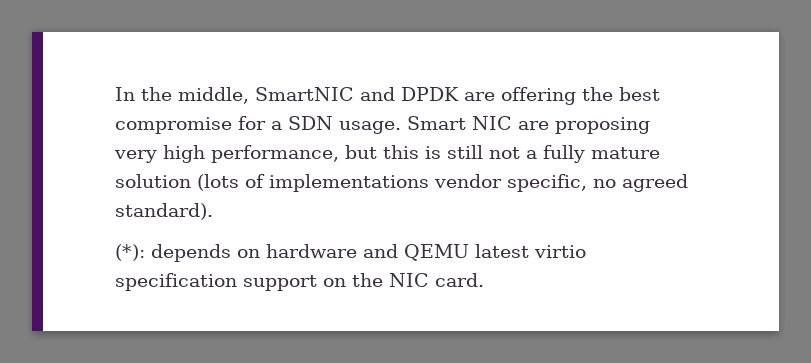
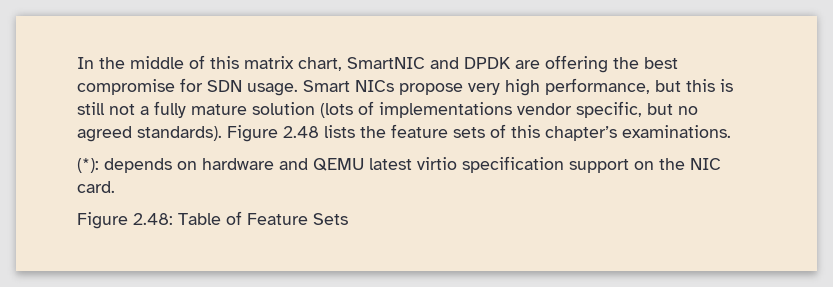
[178,87,249,104] middle, -> [130,55,342,71] middle of this matrix chart,
[271,121,282,130] a -> (203, 85) none
[472,116,650,134] NIC are proposing -> [355,80,463,95] NICs propose
(587, 183) none -> [647,103,673,115] but
[115,203,213,220] standard). -> [137,124,731,142] standards). Figure 2.48 lists the feature sets of this chapter’s examinations.
(484, 280) none -> [77,211,348,229] // Figure 2.48: Table of Feature Sets

